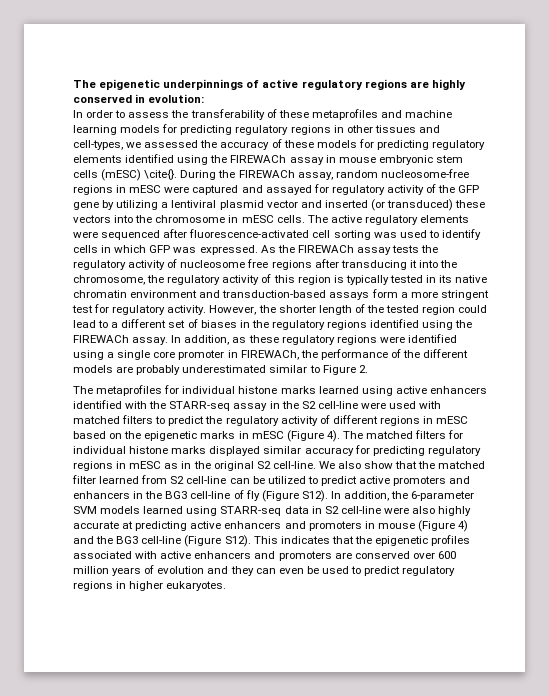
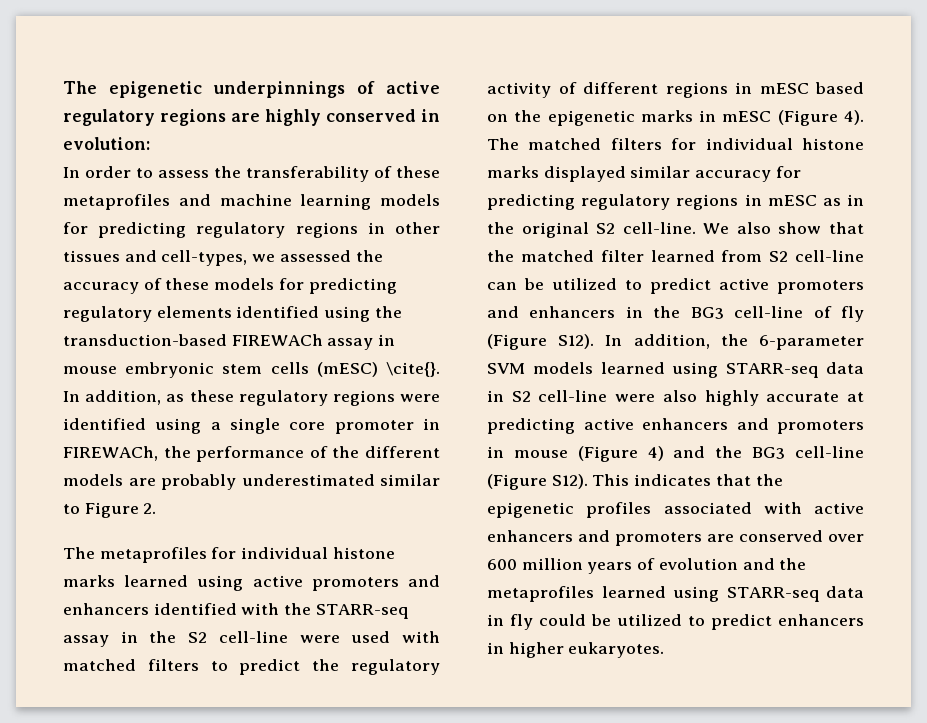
(228, 159) none -> [63,334,227,346] transduction-based
[180,169,469,180] [73,184,480,195] [73,199,486,211] [73,215,470,225] [73,229,481,240] [73,245,439,255] [73,259,458,270] [73,274,488,285] [73,289,489,300] [72,304,488,315] [73,319,473,330] [73,335,169,345] During the FIREWACh assay, random nucleosome-free regions in mESC were captured and assayed for regulatory activity of the GFP gene by utilizing a lentiviral plasmid vector and inserted (or transduced) these vectors into the chromosome in mESC cells. The active regulatory elements were sequenced after fluorescence-activated cell sorting was used to identify cells in which GFP was expressed. As the FIREWACh assay tests the regulatory activity of nucleosome free regions after transducing it into the chromosome, the regulatory activity of this region is typically tested in its native chromatin environment and transduction-based assays form a more stringent test for regulatory activity. However, the shorter length of the tested region could lead to a different set of biases in the regulatory regions identified using the FIREWACh assay. -> (440, 369) none
(427, 390) none -> [311,575,440,591] promoters and
[230,566,456,576] [73,581,113,591] they can even be used to predict regulatory regions -> [779,558,807,570] [487,586,864,602] [487,614,864,630] the metaprofiles learned using STARR-seq data in fly could be utilized to predict enhancers

